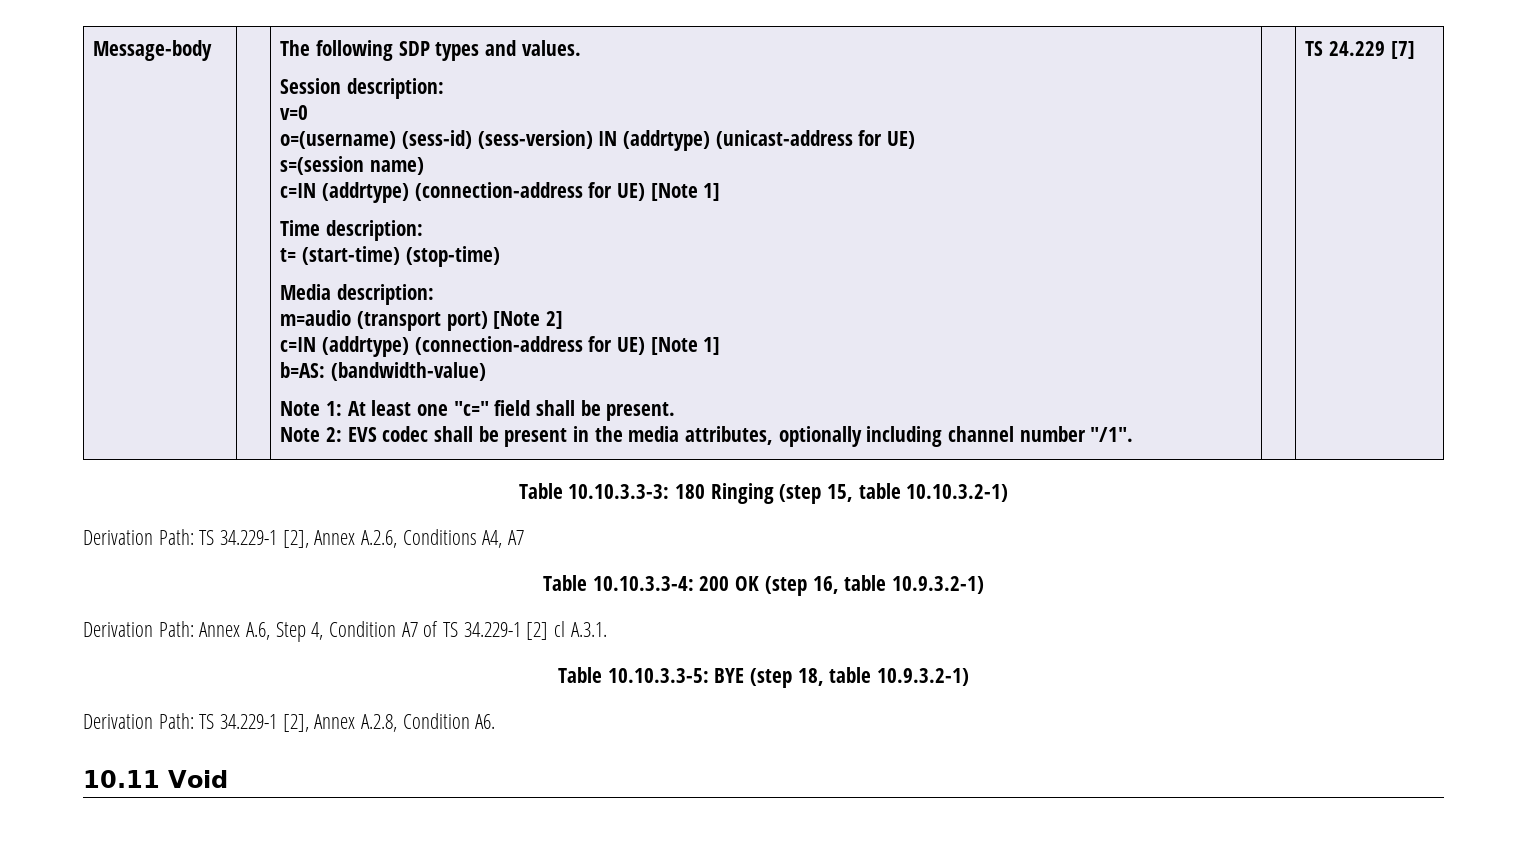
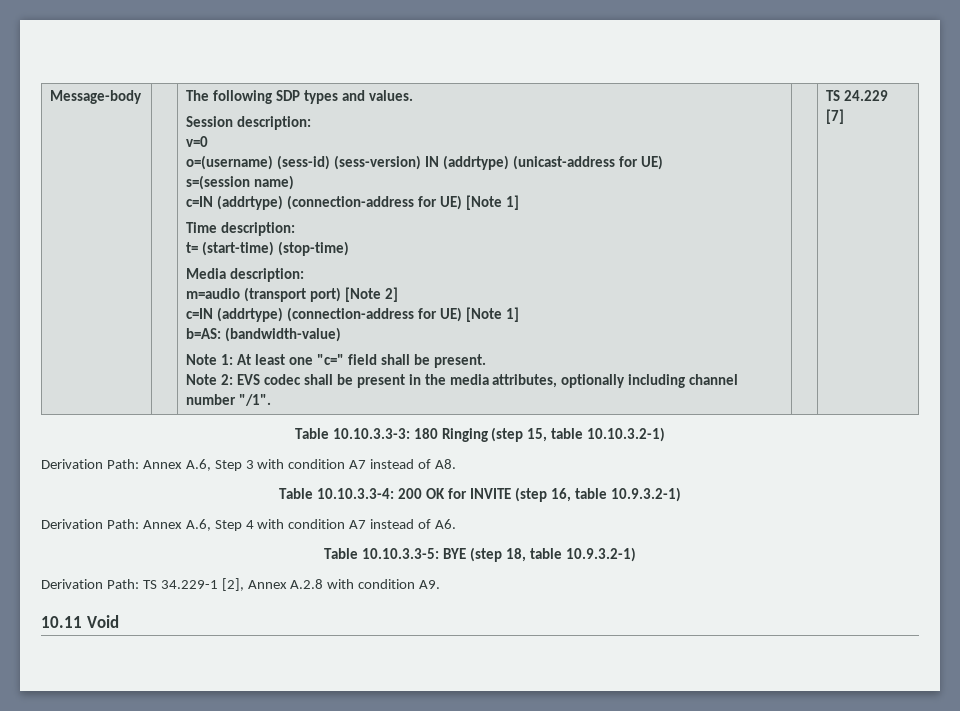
[199,529,525,548] TS 34.229-1 [2], Annex A.2.6, Conditions A4, A7 -> [142,459,457,471] Annex A.6, Step 3 with condition A7 instead of A8.
(760, 583) none -> [448,488,511,499] for INVITE
[311,621,607,640] 4, Condition A7 of TS 34.229-1 [2] cl A.3.1. -> [245,519,457,529] 4 with condition A7 instead of A6.
[361,713,496,732] A.2.8, Condition A6. -> [290,579,441,589] A.2.8 with condition A9.

